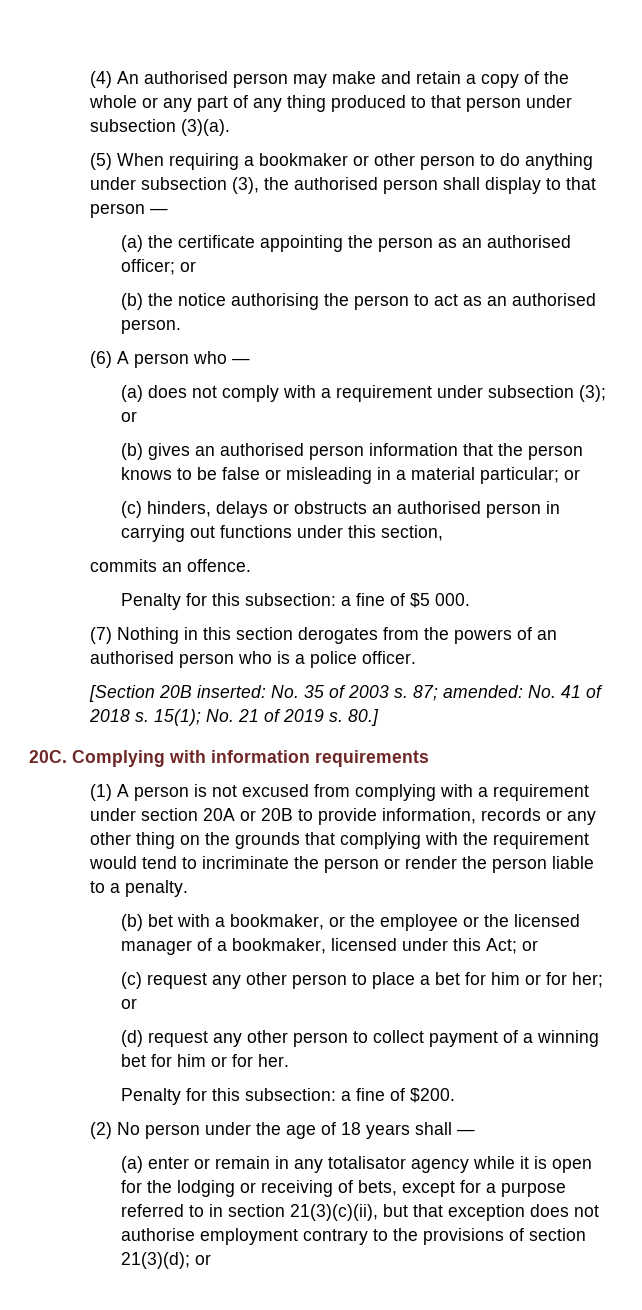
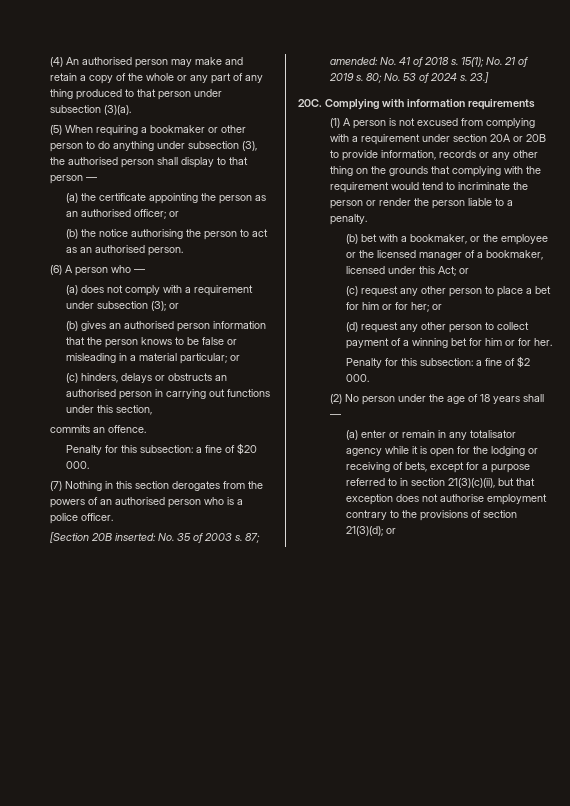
[409,593,430,608] $5 -> [236,443,257,455] $20
[348,709,380,726] 80.] -> [365,72,489,83] 80; No. 53 of 2024 s. 23.]
[409,1088,455,1103] $200. -> [516,356,530,368] [345,374,369,382] $2 000.

